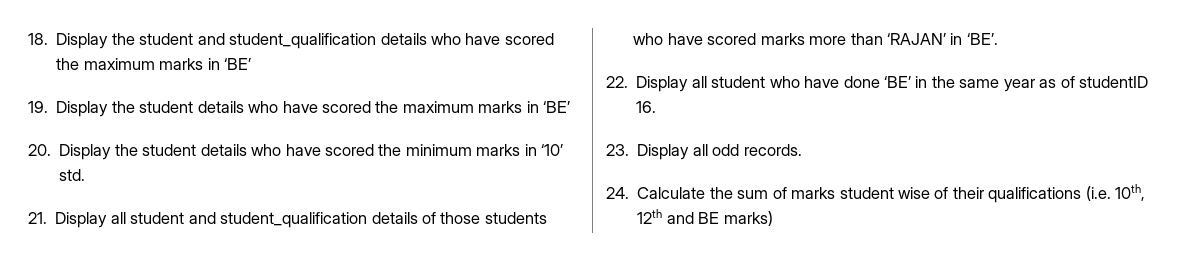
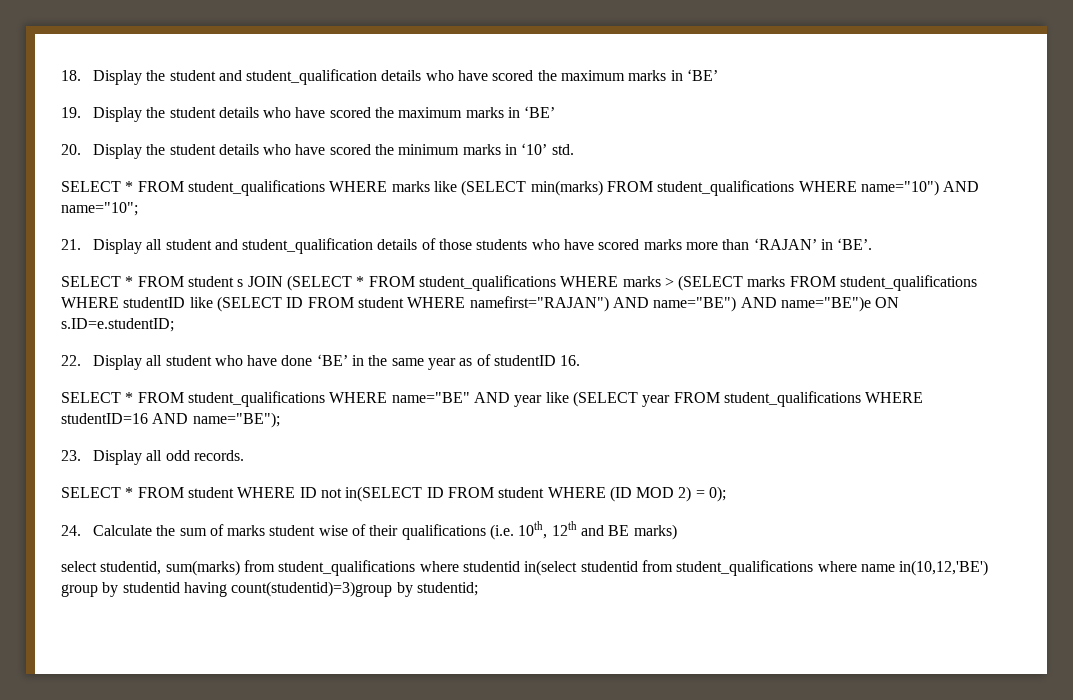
(86, 175) none -> [61,180,980,196] [61,202,138,216] // SELECT * FROM student_qualifications WHERE marks like (SELECT min(marks) FROM student_qualifications WHERE name="10") AND name="10";
(998, 39) none -> [61,275,978,291] [61,296,900,312] [61,318,174,332] // SELECT * FROM student s JOIN (SELECT * FROM student_qualifications WHERE marks > (SELECT marks FROM student_qualifications WHERE studentID like (SELECT ID FROM student WHERE namefirst="RAJAN") AND name="BE") AND name="BE")e ON s.ID=e.studentID;
(657, 107) none -> [61,391,924,407] [61,412,280,428] // SELECT * FROM student_qualifications WHERE name="BE" AND year like (SELECT year FROM student_qualifications WHERE studentID=16 AND name="BE");
(802, 150) none -> [61,486,727,502] // SELECT * FROM student WHERE ID not in(SELECT ID FROM student WHERE (ID MOD 2) = 0);
(773, 218) none -> [61,560,989,576] [61,581,478,597] // select studentid, sum(marks) from student_qualifications where studentid in(select studentid from student_qualifications where name in(10,12,'BE') group by studentid having count(studentid)=3)group by studentid;

